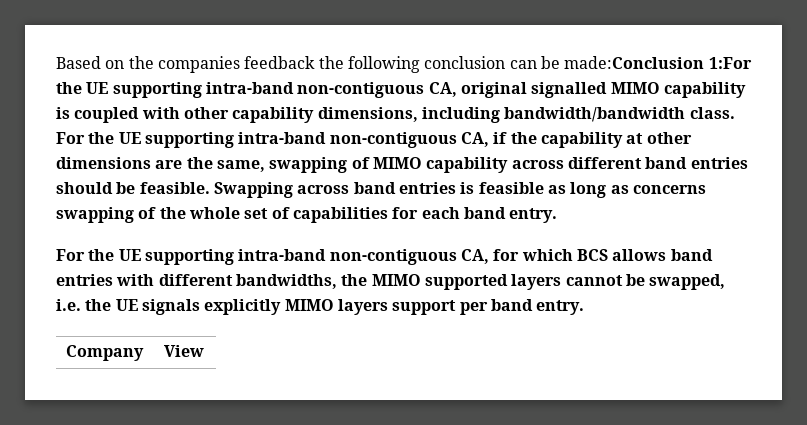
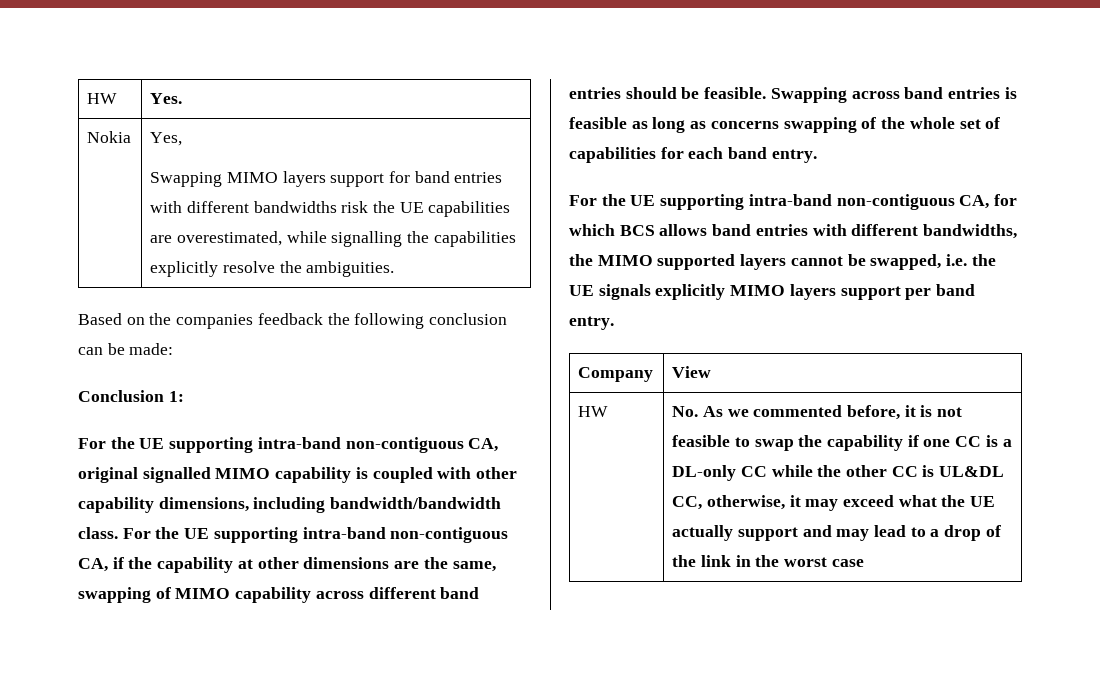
(56, 62) none -> [87,93,118,104] [150,93,183,104] [87,131,132,143] [150,132,183,146] [150,171,503,187] [150,201,511,217] [150,231,516,247] [150,261,395,277] HW | Yes. // Nokia | Yes, // Swapping MIMO layers support for band entries with different bandwidths risk the UE capabilities are overestimated, while signalling the capabilities explicitly resolve the ambiguities. //
[564,56,752,69] made:Conclusion 1:For -> [129,343,174,355] [78,390,184,402] [78,438,106,449] made: // Conclusion 1: // For
(205, 351) none -> [578,406,609,417] [672,405,963,420] [672,435,1012,451] [672,465,1005,481] [672,495,996,511] [672,525,1001,541] [672,555,864,567] // HW | No. As we commented before, it is not feasible to swap the capability if one CC is a DL-only CC while the other CC is UL&DL CC, otherwise, it may exceed what the UE actually support and may lead to a drop of the link in the worst case

